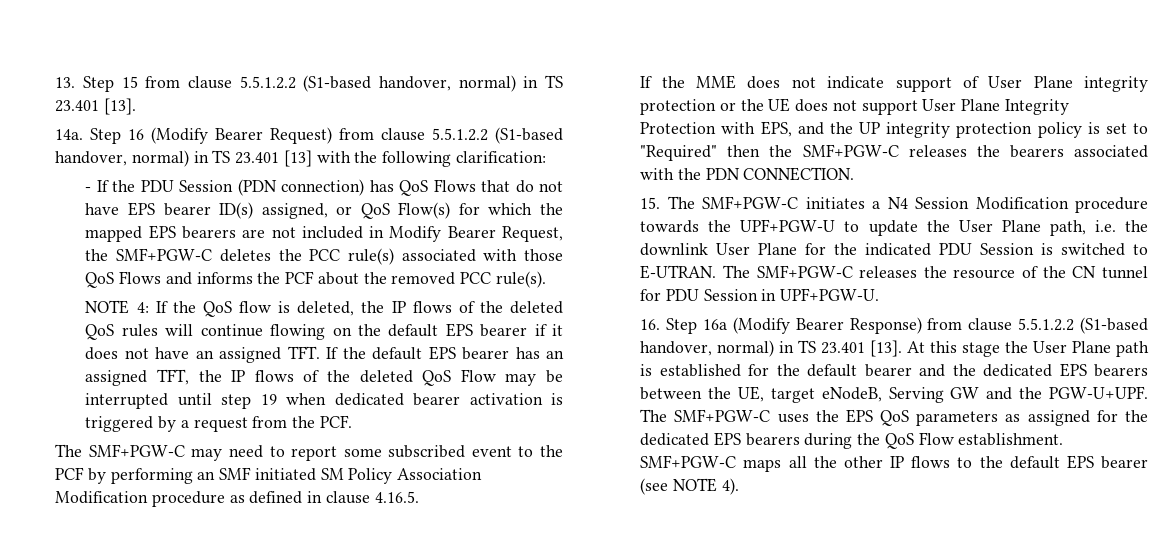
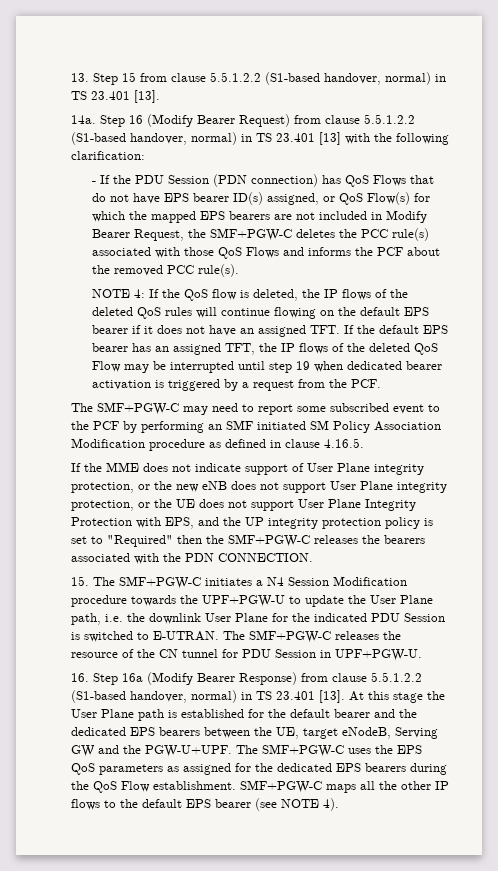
[640,99,717,115] protection -> [70,481,447,493] [70,500,134,511] protection, or the new eNB does not support User Plane integrity protection,

